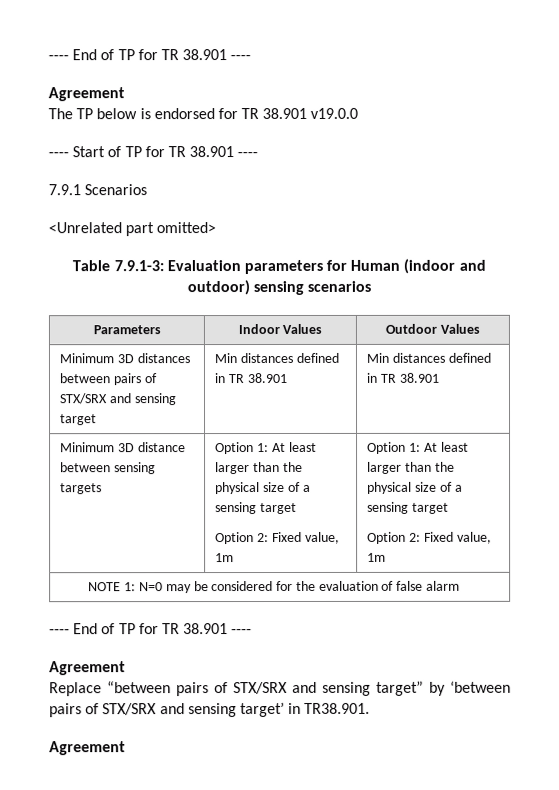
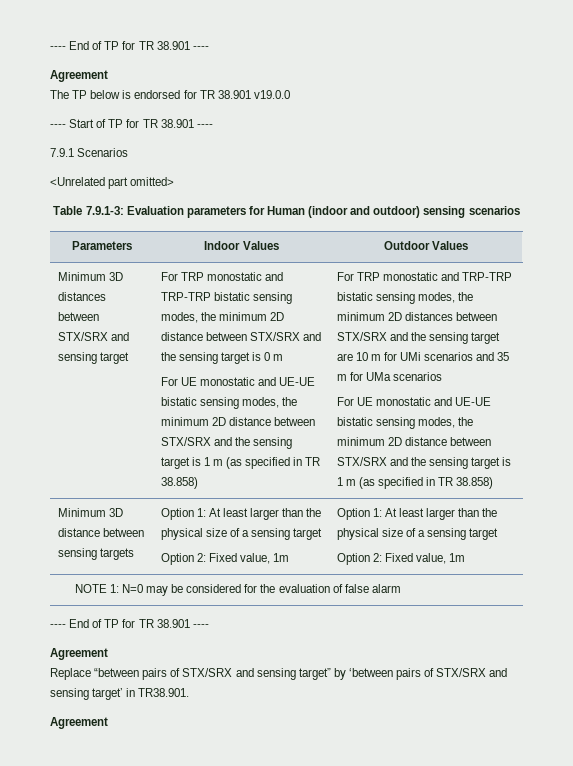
[112,373,157,386] pairs of -> (99, 316) none
[214,352,339,364] [214,372,287,384] [366,352,491,363] [366,372,439,383] Min distances defined in TR 38.901 | Min distances defined in TR 38.901 -> [160,272,283,281] [160,292,292,304] [160,312,284,323] [160,332,321,341] [160,352,284,364] [160,377,316,386] [160,397,297,409] [160,417,315,426] [160,437,292,449] [160,457,321,469] [160,477,198,489] [336,272,513,281] [336,292,473,304] [336,312,497,321] [336,332,501,344] [336,352,510,361] [336,372,442,381] [336,397,492,406] [336,417,473,429] [336,437,491,446] [336,457,512,469] [336,477,494,489] For TRP monostatic and TRP-TRP bistatic sensing modes, the minimum 2D distance between STX/SRX and the sensing target is 0 m // For UE monostatic and UE-UE bistatic sensing modes, the minimum 2D distance between STX/SRX and the sensing target is 1 m (as specified in TR 38.858) | For TRP monostatic and TRP-TRP bistatic sensing modes, the minimum 2D distances between STX/SRX and the sensing target are 10 m for UMi scenarios and 35 m for UMa scenarios // For UE monostatic and UE-UE bistatic sensing modes, the minimum 2D distance between STX/SRX and the sensing target is 1 m (as specified in TR 38.858)

